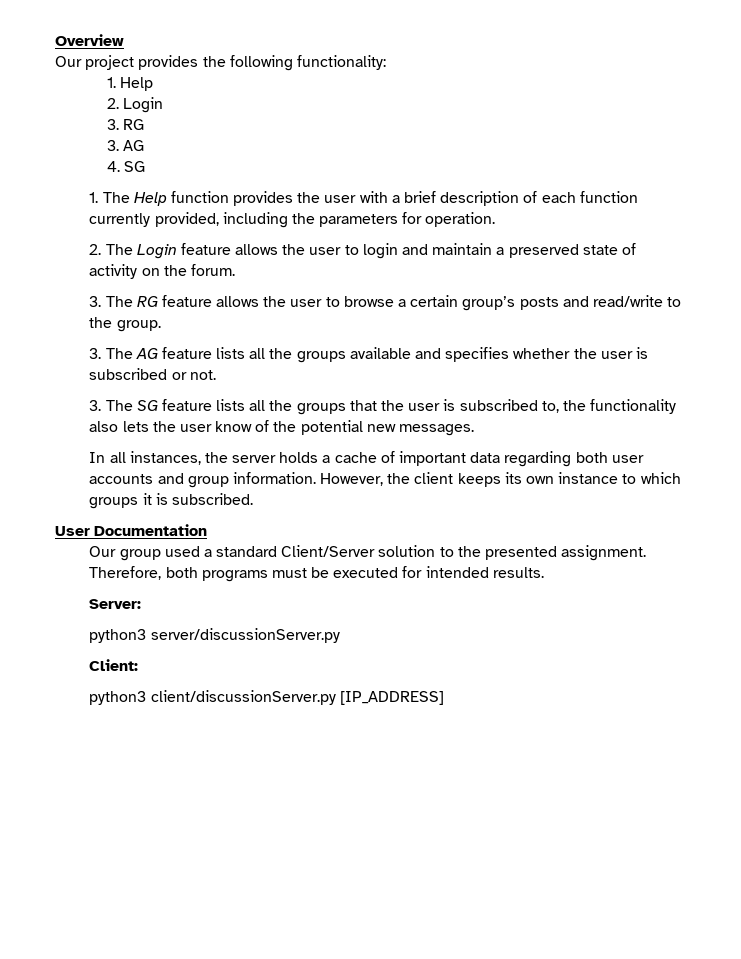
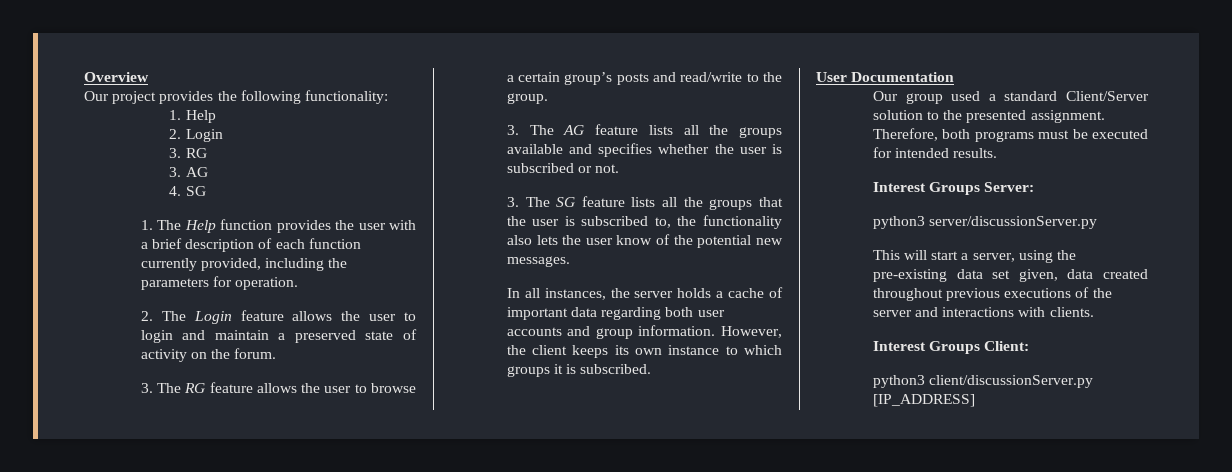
(544, 572) none -> [872,182,981,195] Interest Groups
(340, 635) none -> [872,250,1076,263] [872,269,1148,282] [872,287,1112,301] [872,307,1094,317] [872,341,981,354] This will start a server, using the pre-existing data set given, data created throughout previous executions of the server and interactions with clients. // Interest Groups

